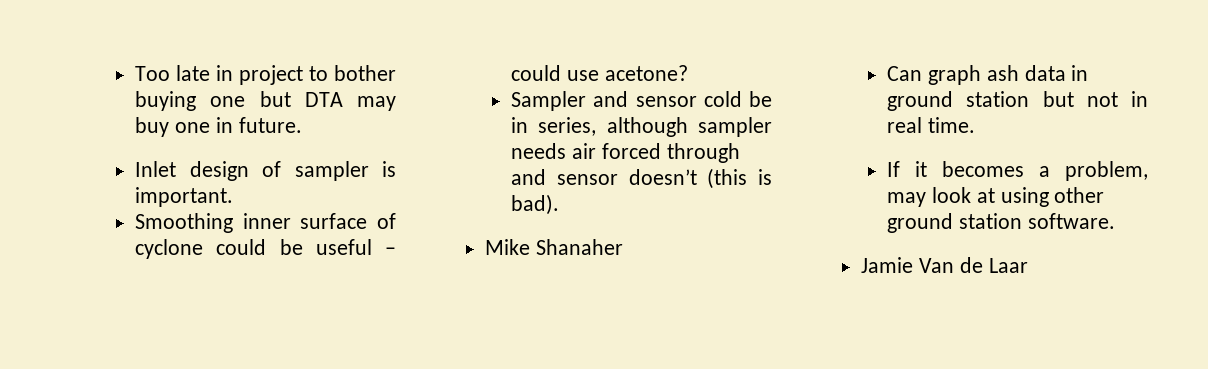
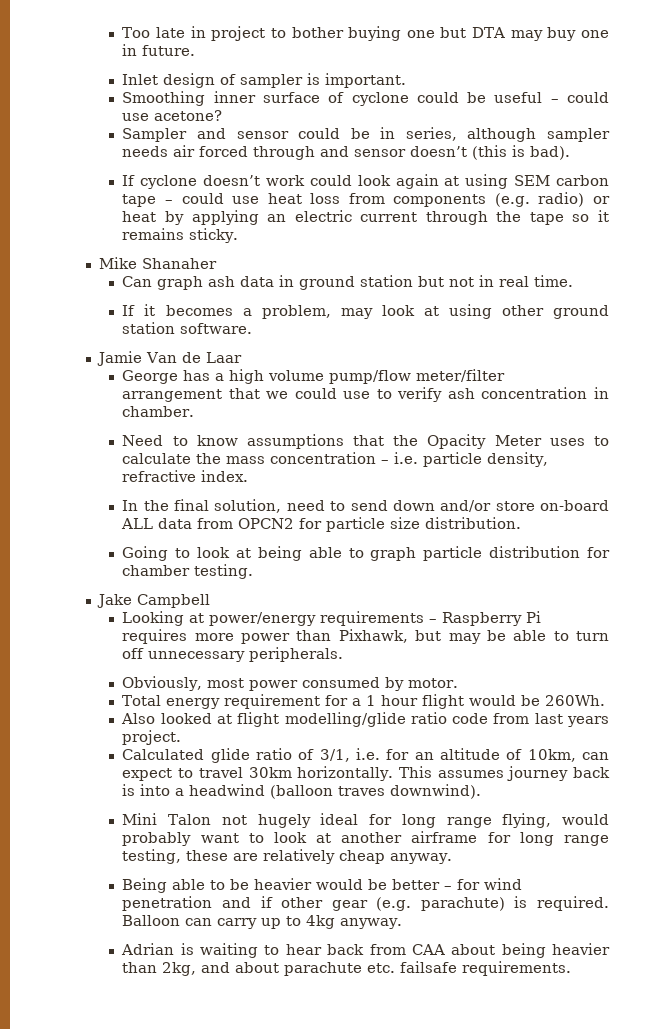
[703,91,742,107] cold -> [298,128,341,139] could
(560, 204) none -> [122,174,610,189] [122,192,610,207] [122,210,609,225] [122,228,239,243] // If cyclone doesn’t work could look again at using SEM carbon tape – could use heat loss from components (e.g. radio) or heat by applying an electric current through the tape so it remains sticky.
(1028, 265) none -> [122,369,506,384] [122,387,609,402] [122,406,195,417] [122,434,609,449] [122,452,549,467] [122,470,249,482] [122,499,610,513] [121,517,522,532] [122,546,610,561] [122,564,254,579] [96,594,210,608] [122,611,542,626] [122,629,610,644] [122,647,344,662] [122,676,459,691] [122,694,606,709] [121,712,609,727] [122,730,182,745] [122,748,609,763] [122,766,610,781] [122,784,482,799] [122,813,610,828] [122,831,609,846] [122,849,453,864] [122,878,523,893] [122,896,609,911] [122,915,403,929] [121,943,611,958] [122,961,572,976] // George has a high volume pump/flow meter/filter arrangement that we could use to verify ash concentration in chamber. // Need to know assumptions that the Opacity Meter uses to calculate the mass concentration – i.e. particle density, refractive index. // In the final solution, need to send down and/or store on-board ALL data from OPCN2 for particle size distribution. // Going to look at being able to graph particle distribution for chamber testing. // Jake Campbell // Looking at power/energy requirements – Raspberry Pi requires more power than Pixhawk, but may be able to turn off unnecessary peripherals. // Obviously, most power consumed by motor. // Total energy requirement for a 1 hour flight would be 260Wh. // Also looked at flight modelling/glide ratio code from last years project. // Calculated glide ratio of 3/1, i.e. for an altitude of 10km, can expect to travel 30km horizontally. This assumes journey back is into a headwind (balloon traves downwind). // Mini Talon not hugely ideal for long range flying, would probably want to look at another airframe for long range testing, these are relatively cheap anyway. // Being able to be heavier would be better – for wind penetration and if other gear (e.g. parachute) is required. Balloon can carry up to 4kg anyway. // Adrian is waiting to hear back from CAA about being heavier than 2kg, and about parachute etc. failsafe requirements.

